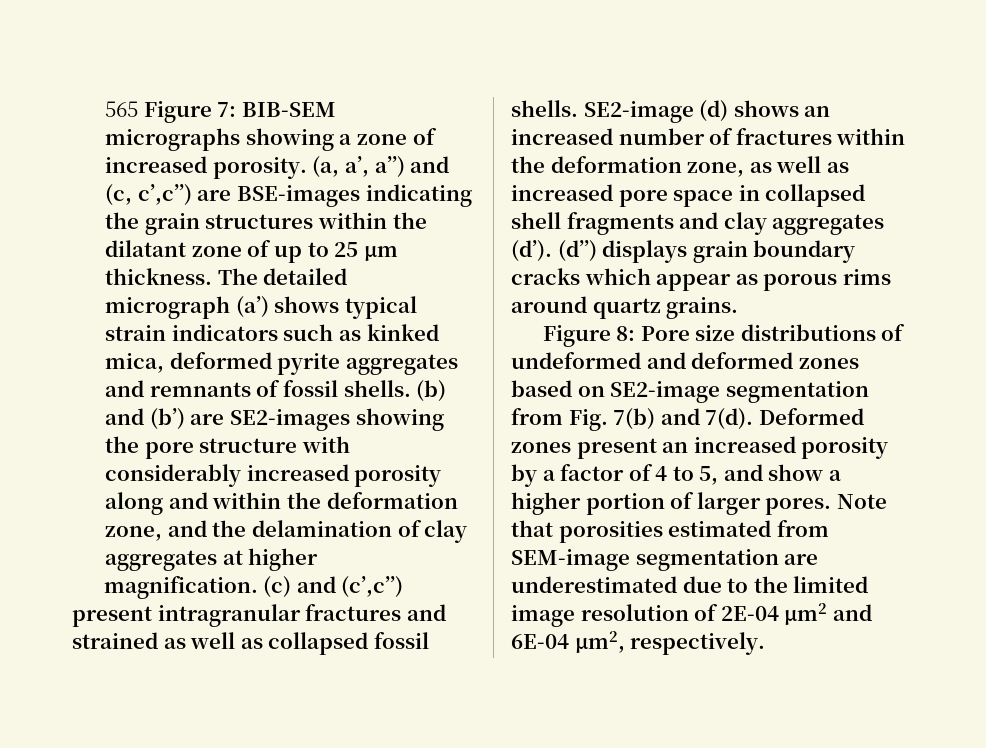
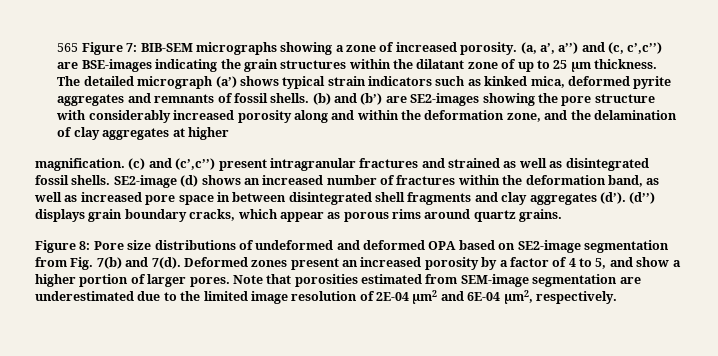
[268,632,369,655] collapsed -> [565,158,649,171] disintegrated
[687,162,745,177] zone, -> [607,175,643,187] band,
[765,184,866,207] collapsed -> [232,192,372,205] between disintegrated
[511,268,580,285] cracks -> [189,209,236,221] cracks,
[798,358,859,369] zones -> [428,241,457,250] OPA

